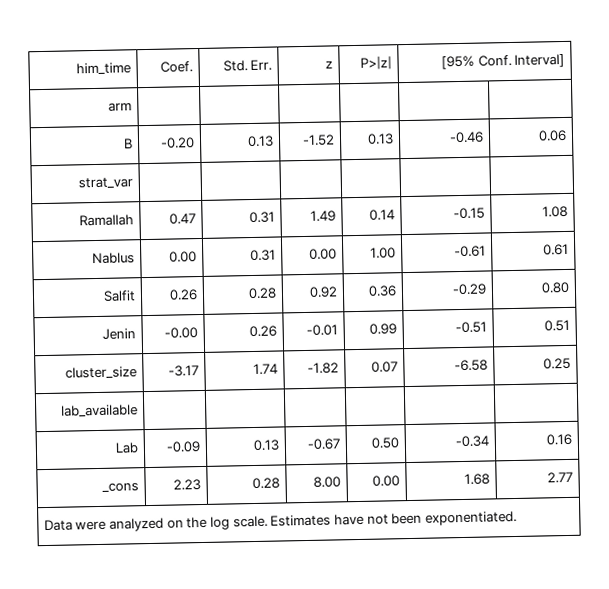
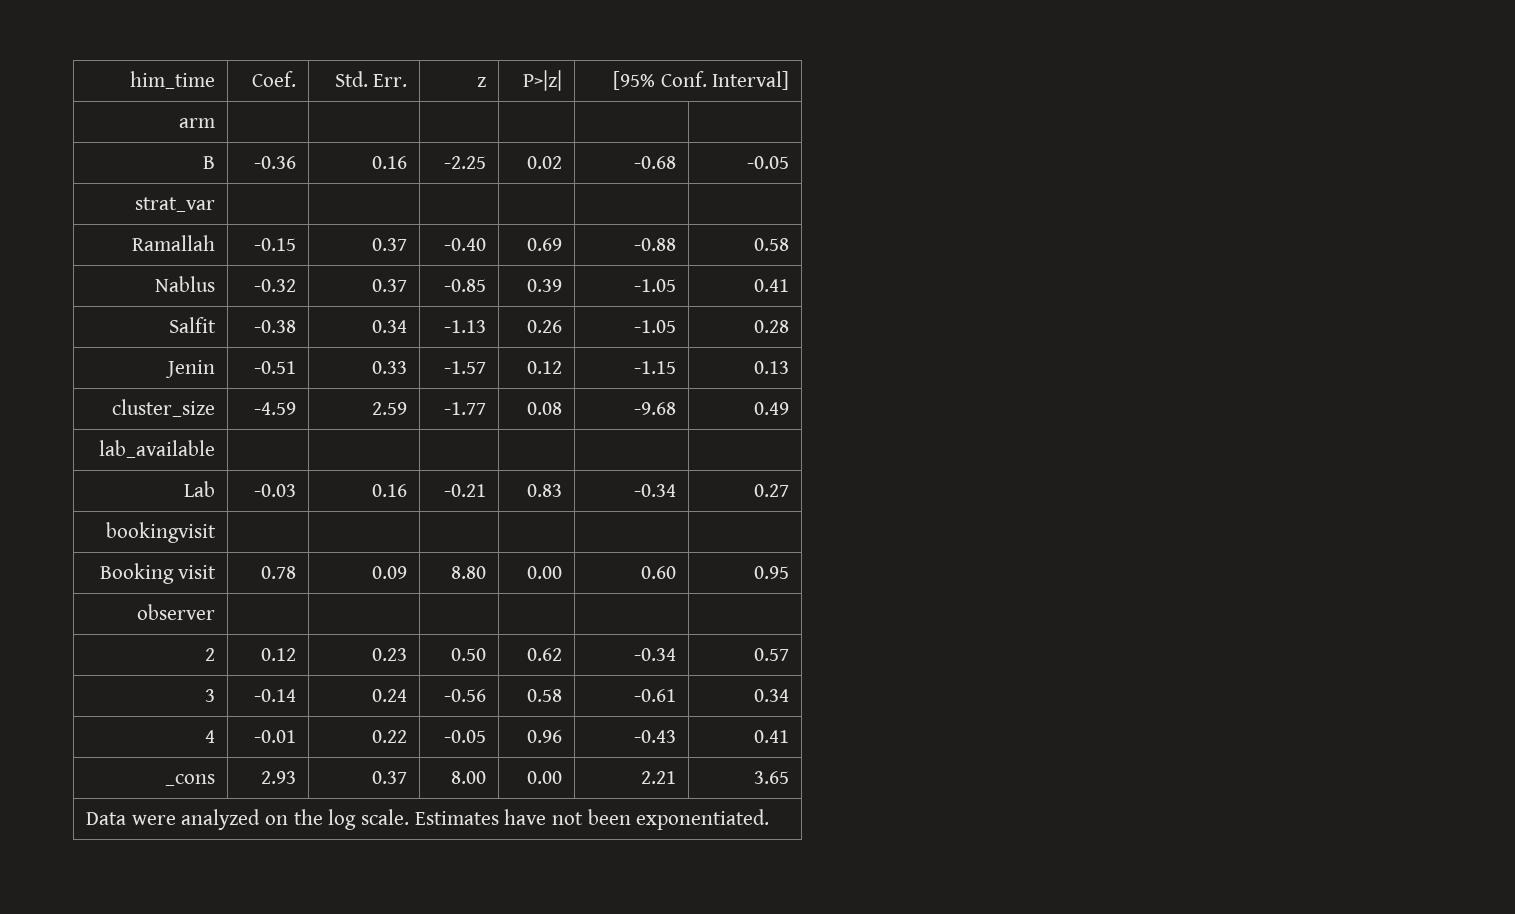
[160,137,196,149] [247,135,275,148] [302,134,336,146] [367,133,395,145] [449,131,485,144] [538,129,568,142] [78,177,134,190] [79,214,135,227] [169,213,197,225] [249,211,276,224] [310,210,337,222] [369,209,396,221] [453,207,486,220] [542,205,569,218] [92,252,136,265] [169,251,198,263] [250,249,277,262] [309,248,338,260] [370,247,397,259] [454,245,487,258] [543,243,570,256] [103,290,137,302] [169,289,199,301] [248,287,278,300] [309,286,339,298] [368,285,398,297] [452,283,488,296] [541,281,571,294] [102,328,137,340] [164,327,199,339] [249,325,278,338] [306,324,339,336] [369,323,398,335] [455,321,488,334] [544,319,571,332] [65,366,138,380] [168,365,200,377] [253,363,279,375] [307,362,340,374] [371,361,399,373] [454,359,489,372] [543,357,572,370] [61,404,139,418] [115,442,140,454] [166,441,202,453] [253,439,280,451] [307,438,341,450] -0.20 | 0.13 | -1.52 | 0.13 | -0.46 | 0.06 // strat_var | | | | | | // Ramallah | 0.47 | 0.31 | 1.49 | 0.14 | -0.15 | 1.08 // Nablus | 0.00 | 0.31 | 0.00 | 1.00 | -0.61 | 0.61 // Salfit | 0.26 | 0.28 | 0.92 | 0.36 | -0.29 | 0.80 // Jenin | -0.00 | 0.26 | -0.01 | 0.99 | -0.51 | 0.51 // cluster_size | -3.17 | 1.74 | -1.82 | 0.07 | -6.58 | 0.25 // lab_available | | | | | | // Lab | -0.09 | 0.13 | -0.67 -> [254,156,297,169] [372,156,408,169] [444,156,487,169] [527,156,563,169] [634,156,677,169] [747,156,790,169] [135,197,216,212] [132,235,216,251] [254,238,297,251] [372,238,408,251] [444,238,487,251] [527,238,563,251] [634,238,677,251] [754,238,790,251] [155,276,216,292] [254,279,297,292] [372,279,408,292] [444,279,487,292] [527,279,563,292] [634,279,677,292] [754,279,790,292] [169,317,217,333] [254,320,297,333] [372,320,408,333] [444,320,487,333] [527,320,563,333] [634,320,677,333] [754,320,790,333] [165,360,216,378] [254,361,297,374] [372,361,408,374] [444,361,487,374] [527,361,563,374] [634,361,677,374] [754,361,790,374] [112,399,216,417] [254,402,297,415] [372,402,408,415] [444,402,487,415] [527,402,563,415] [634,402,677,415] [754,402,790,415] [99,440,216,458] [184,481,216,497] [254,484,297,497] [372,484,408,497] [444,484,487,497] [527,484,563,497] [634,484,677,497] [754,484,790,497] [106,522,217,543] [99,563,217,584] [261,566,297,579] [372,566,408,579] [451,566,487,579] [527,566,563,579] [641,566,677,579] [754,566,790,579] [137,604,216,620] [205,648,216,661] [261,648,297,661] [372,648,408,661] -0.36 | 0.16 | -2.25 | 0.02 | -0.68 | -0.05 // strat_var | | | | | | // Ramallah | -0.15 | 0.37 | -0.40 | 0.69 | -0.88 | 0.58 // Nablus | -0.32 | 0.37 | -0.85 | 0.39 | -1.05 | 0.41 // Salfit | -0.38 | 0.34 | -1.13 | 0.26 | -1.05 | 0.28 // Jenin | -0.51 | 0.33 | -1.57 | 0.12 | -1.15 | 0.13 // cluster_size | -4.59 | 2.59 | -1.77 | 0.08 | -9.68 | 0.49 // lab_available | | | | | | // Lab | -0.03 | 0.16 | -0.21 | 0.83 | -0.34 | 0.27 // bookingvisit | | | | | | // Booking visit | 0.78 | 0.09 | 8.80 | 0.00 | 0.60 | 0.95 // observer | | | | | | // 2 | 0.12 | 0.23
[455,435,490,448] [546,433,573,446] | -0.34 | 0.16 -> [527,648,563,661] [634,648,677,661] [754,648,790,661] [205,689,216,702] [254,689,297,702] [372,689,408,702] [444,689,487,702] [527,689,563,702] [634,689,677,702] [754,689,790,702] [205,730,216,743] [254,730,297,743] [372,730,408,743] [444,730,487,743] [527,730,563,743] [634,730,677,743] [754,730,790,743] | 0.62 | -0.34 | 0.57 // 3 | -0.14 | 0.24 | -0.56 | 0.58 | -0.61 | 0.34 // 4 | -0.01 | 0.22 | -0.05 | 0.96 | -0.43 | 0.41
[173,479,202,491] [252,477,281,490] 2.23 | 0.28 -> [261,771,297,784] [372,771,408,784] 2.93 | 0.37
[464,473,491,485] [547,471,574,484] 1.68 | 2.77 -> [641,771,677,784] [754,771,790,784] 2.21 | 3.65

